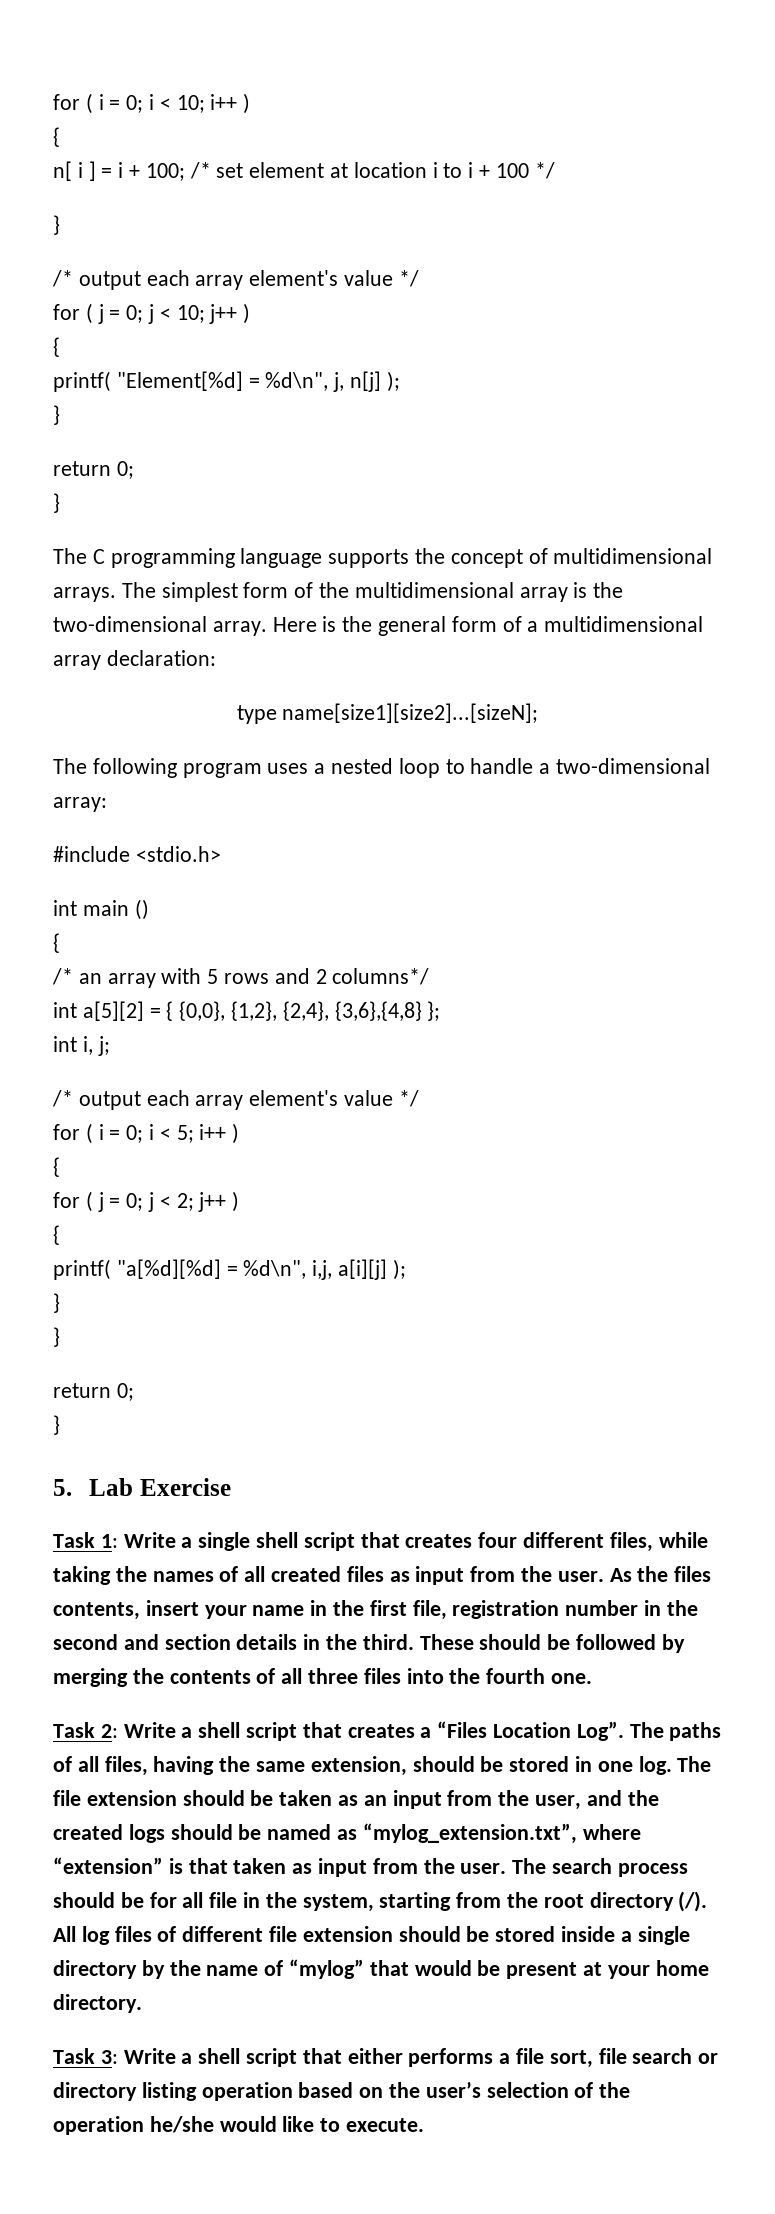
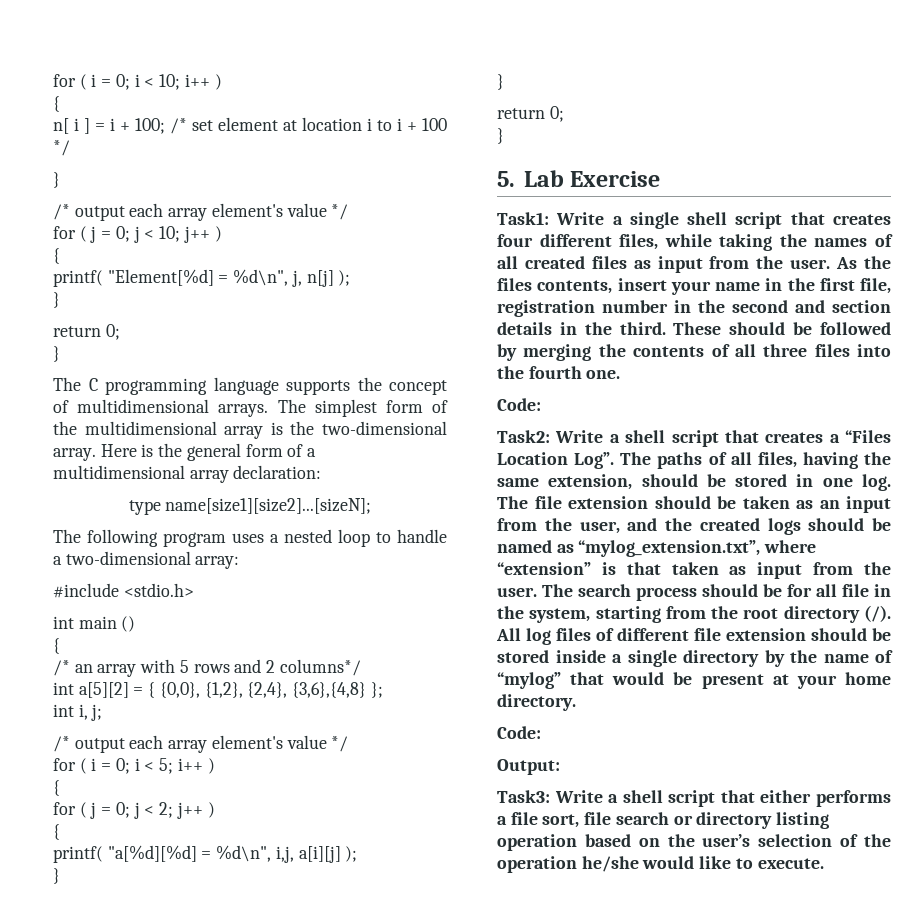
[53,1532,118,1548] Task 1: -> [497,212,549,225] Task1:
[53,1722,118,1738] Task 2: -> [497,398,541,411] [497,430,550,443] Code: // Task2:
[53,2048,118,2064] Task 3: -> [497,726,541,739] [497,759,560,775] [497,790,550,803] Code: // Output: // Task3:

